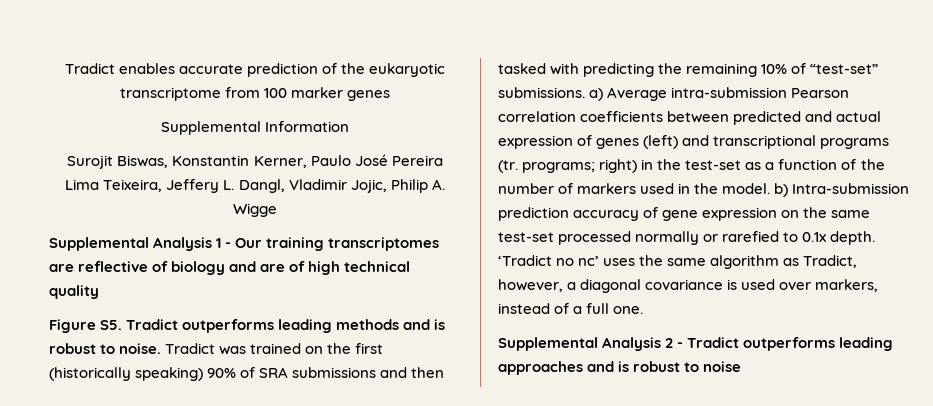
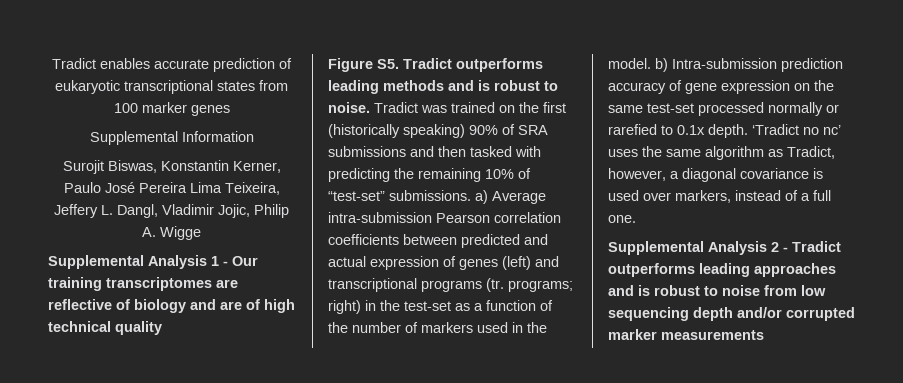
[341,63,446,77] [119,87,221,101] the eukaryotic transcriptome -> [55,80,255,94] eukaryotic transcriptional states
(742, 366) none -> [764,285,826,296] [608,307,855,321] [608,329,764,340] from low sequencing depth and/or corrupted marker measurements

